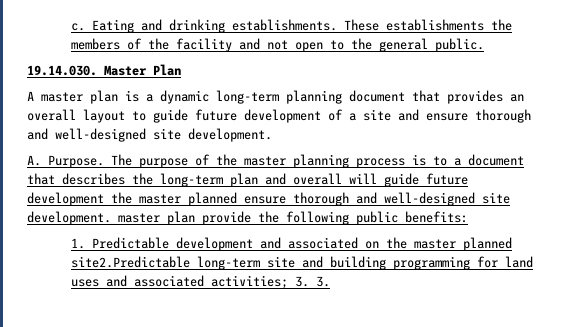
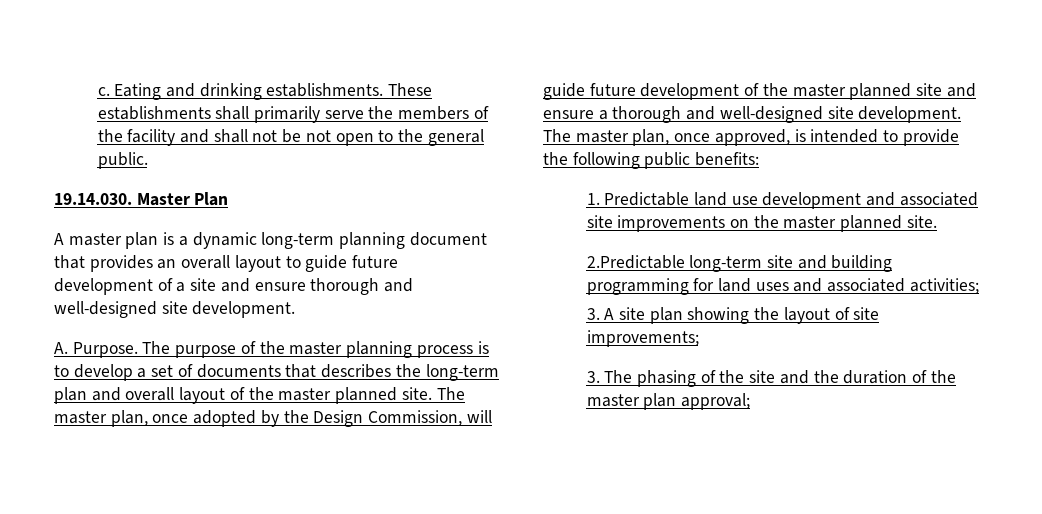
(484, 25) none -> [215,106,364,123] shall primarily serve
(260, 44) none -> [213,129,302,143] shall not be
[454,154,524,166] a document -> [73,364,281,381] develop a set of documents
(342, 179) none -> [179,387,465,404] [54,410,463,427] layout of the master planned site. The master plan, once adopted by the Design Commission,
[111,192,510,206] [27,211,195,225] the master planned ensure thorough and well-designed site development. master plan -> [744,83,976,100] [543,106,962,123] [543,129,899,146] of the master planned site and ensure a thorough and well-designed site development. The master plan, once approved, is intended to
(169, 243) none -> [693,192,758,206] land use
(358, 243) none -> [586,215,726,232] site improvements
[70,256,190,268] site2.Predictable -> [906,215,937,228] [586,255,685,269] site. // 2.Predictable
[294,276,330,287] 3. 3. -> [586,307,880,324] [586,330,699,347] [586,370,956,387] [586,393,750,410] // 3. A site plan showing the layout of site improvements; // 3. The phasing of the site and the duration of the master plan approval;

